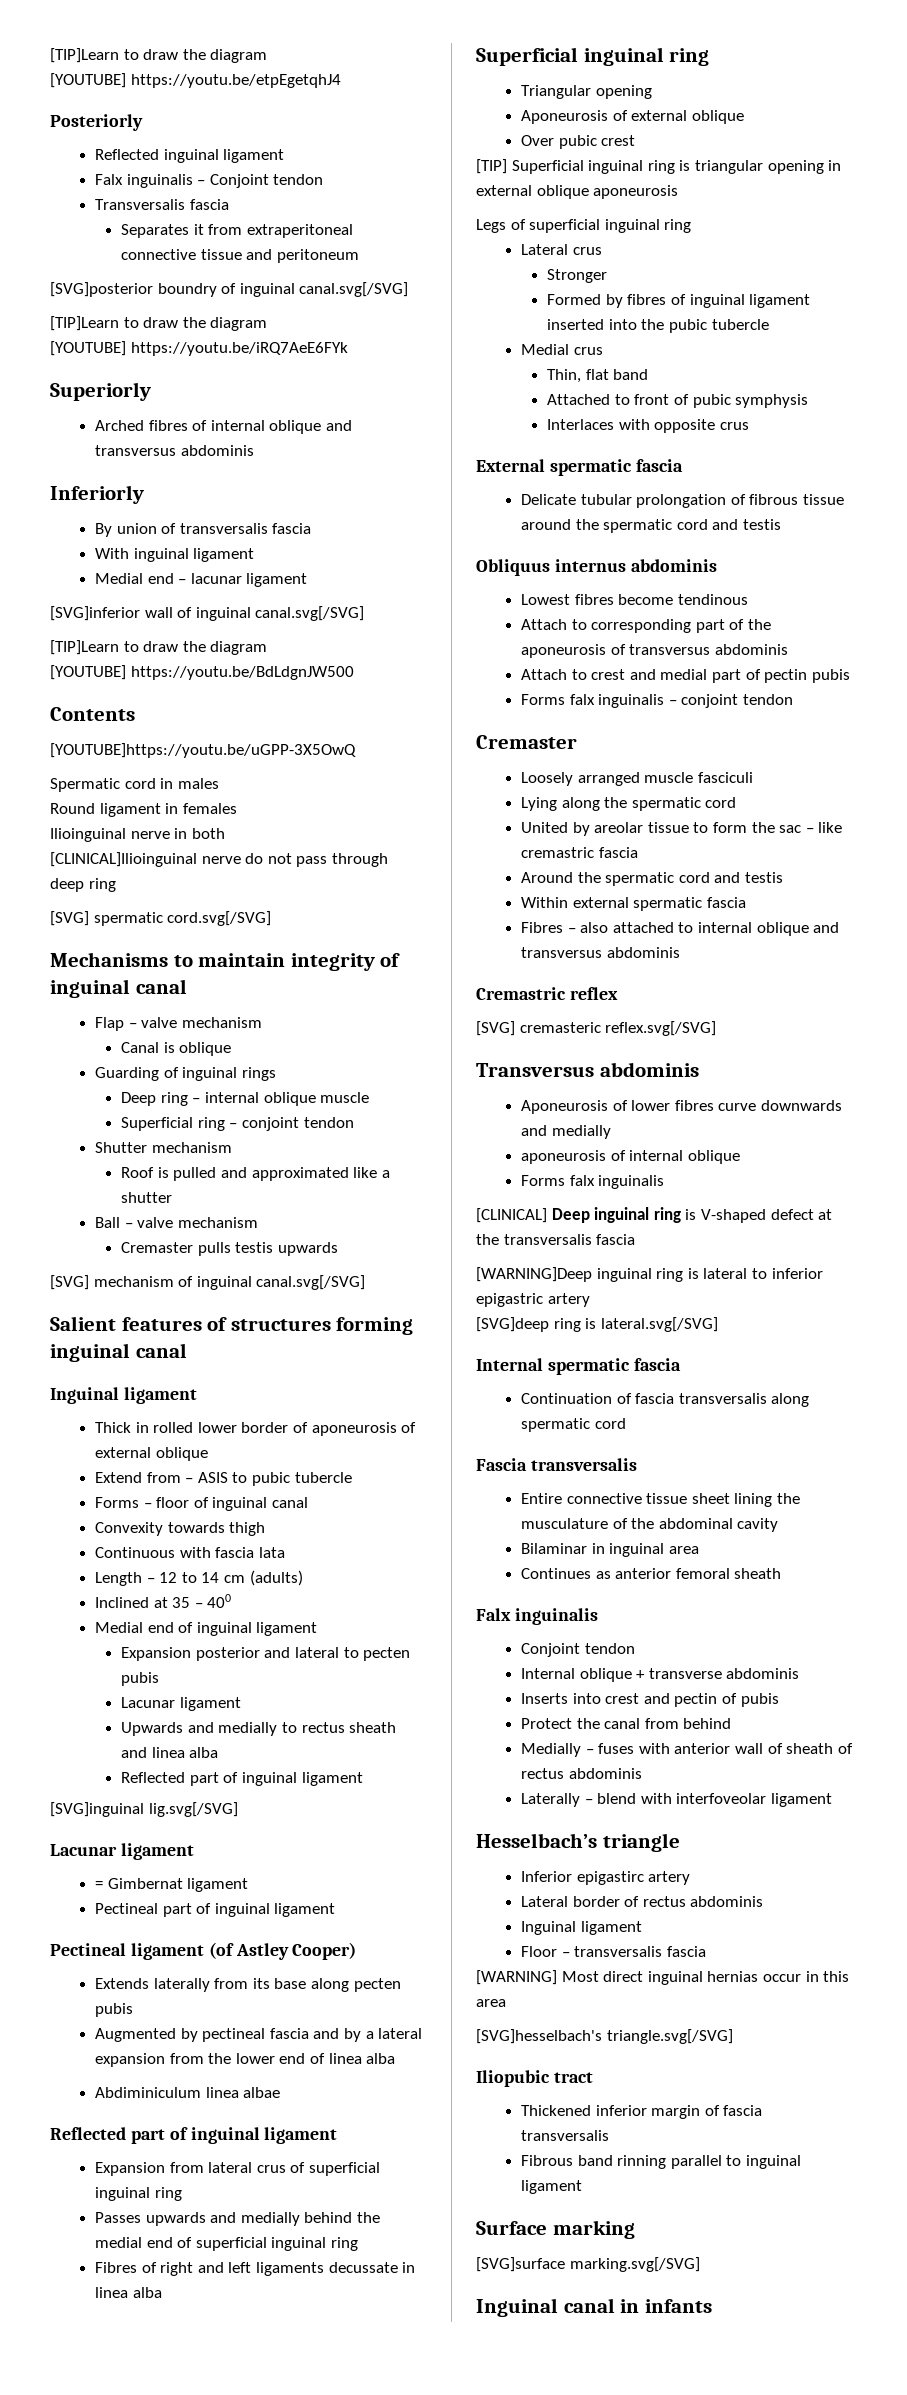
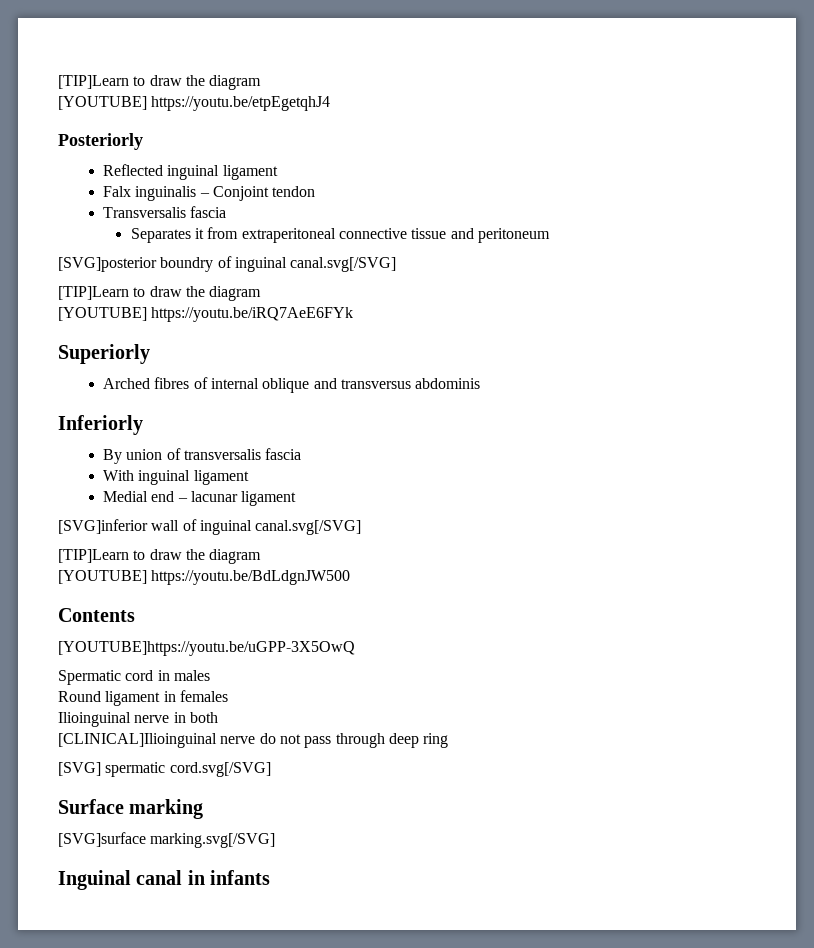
[50,952,401,971] [50,979,187,998] [94,1017,262,1031] [121,1042,232,1056] [94,1067,276,1081] [121,1092,370,1106] [121,1117,354,1131] [94,1142,232,1153] [121,1167,390,1181] [121,1192,173,1203] [94,1217,258,1228] [121,1242,339,1256] [50,1275,366,1290] [50,1316,414,1335] [50,1343,187,1362] [50,1387,197,1404] [94,1422,417,1436] [94,1447,208,1461] [94,1472,352,1486] [94,1497,308,1511] [94,1522,266,1536] [94,1547,285,1558] [94,1570,303,1586] [94,1594,232,1608] [94,1622,318,1636] [121,1647,411,1661] [121,1672,160,1686] [121,1697,241,1711] [121,1722,397,1736] [121,1747,219,1758] [121,1772,363,1786] [50,1802,238,1817] [50,1843,194,1860] [94,1878,249,1892] [94,1903,336,1917] [50,1942,357,1960] [94,1978,401,1992] [94,2003,133,2017] [94,2028,423,2042] [94,2053,396,2067] [94,2087,281,2098] [50,2127,338,2144] [94,2162,380,2176] [94,2187,182,2201] [94,2212,380,2226] [94,2237,358,2251] [94,2262,416,2276] [94,2287,162,2298] [476,47,710,66] [520,85,652,99] [520,110,744,124] [520,135,636,149] [476,159,842,174] [476,185,679,199] [476,219,692,233] [520,244,602,255] [547,269,608,283] [547,294,811,308] [547,319,769,333] [520,344,603,355] [547,369,649,383] [547,394,809,408] [547,419,750,433] [476,459,683,476] [520,494,844,508] [520,519,781,533] [476,559,717,576] [520,594,748,605] [520,619,771,633] [520,644,788,658] [520,669,850,683] [520,694,793,708] [476,735,577,749] [520,772,753,786] [520,797,737,811] [520,822,843,836] [520,847,638,858] [520,872,783,886] [520,897,746,911] [520,922,840,936] [520,947,680,958] [476,987,618,1000] [476,1021,717,1036] [476,1062,699,1077] [520,1100,842,1114] [520,1125,611,1139] [520,1150,740,1164] [520,1175,665,1189] [476,1207,833,1223] [476,1234,636,1245] [476,1267,823,1282] [476,1293,590,1307] [476,1317,718,1332] [476,1358,681,1375] [520,1393,810,1407] [520,1418,626,1432] [476,1458,637,1471] [520,1493,800,1507] [520,1518,779,1532] [520,1543,699,1557] [520,1568,782,1579] [476,1608,598,1625] [520,1643,635,1657] [520,1668,800,1682] [520,1693,779,1707] [520,1718,732,1729] [520,1743,853,1757] [520,1768,642,1779] [520,1793,832,1807] [476,1833,680,1852] [520,1871,691,1885] [520,1896,764,1907] [520,1921,642,1935] [520,1946,706,1957] [476,1970,850,1985] [476,1999,506,2007] [476,2029,733,2044] [476,2070,593,2087] [520,2105,763,2119] [520,2130,609,2141] [520,2155,801,2169] [520,2180,582,2194] // Mechanisms to maintain integrity of inguinal canal // Flap – valve mechanism // Canal is oblique // Guarding of inguinal rings // Deep ring – internal oblique muscle // Superficial ring – conjoint tendon // Shutter mechanism // Roof is pulled and approximated like a shutter // Ball – valve mechanism // Cremaster pulls testis upwards // [SVG] mechanism of inguinal canal.svg[/SVG] // Salient features of structures forming inguinal canal // Inguinal ligament // Thick in rolled lower border of aponeurosis of external oblique // Extend from – ASIS to pubic tubercle // Forms – floor of inguinal canal // Convexity towards thigh // Continuous with fascia lata // Length – 12 to 14 cm (adults) // Inclined at 35 – 400 // Medial end of inguinal ligament // Expansion posterior and lateral to pecten pubis // Lacunar ligament // Upwards and medially to rectus sheath and linea alba // Reflected part of inguinal ligament // [SVG]inguinal lig.svg[/SVG] // Lacunar ligament // = Gimbernat ligament // Pectineal part of inguinal ligament // Pectineal ligament (of Astley Cooper) // Extends laterally from its base along pecten pubis // Augmented by pectineal fascia and by a lateral expansion from the lower end of linea alba // Abdiminiculum linea albae // Reflected part of inguinal ligament // Expansion from lateral crus of superficial inguinal ring // Passes upwards and medially behind the medial end of superficial inguinal ring // Fibres of right and left ligaments decussate in linea alba // Superficial inguinal ring // Triangular opening // Aponeurosis of external oblique // Over pubic crest // [TIP] Superficial inguinal ring is triangular opening in external oblique aponeurosis // Legs of superficial inguinal ring // Lateral crus // Stronger // Formed by fibres of inguinal ligament inserted into the pubic tubercle // Medial crus // Thin, flat band // Attached to front of pubic symphysis // Interlaces with opposite crus // External spermatic fascia // Delicate tubular prolongation of fibrous tissue around the spermatic cord and testis // Obliquus internus abdominis // Lowest fibres become tendinous // Attach to corresponding part of the aponeurosis of transversus abdominis // Attach to crest and medial part of pectin pubis // Forms falx inguinalis – conjoint tendon // Cremaster // Loosely arranged muscle fasciculi // Lying along the spermatic cord // United by areolar tissue to form the sac – like cremastric fascia // Around the spermatic cord and testis // Within external spermatic fascia // Fibres – also attached to internal oblique and transversus abdominis // Cremastric reflex // [SVG] cremasteric reflex.svg[/SVG] // Transversus abdominis // Aponeurosis of lower fibres curve downwards and medially // aponeurosis of internal oblique // Forms falx inguinalis // [CLINICAL] Deep inguinal ring is V-shaped defect at the transversalis fascia // [WARNING]Deep inguinal ring is lateral to inferior epigastric artery // [SVG]deep ring is lateral.svg[/SVG] // Internal spermatic fascia // Continuation of fascia transversalis along spermatic cord // Fascia transversalis // Entire connective tissue sheet lining the musculature of the abdominal cavity // Bilaminar in inguinal area // Continues as anterior femoral sheath // Falx inguinalis // Conjoint tendon // Internal oblique + transverse abdominis // Inserts into crest and pectin of pubis // Protect the canal from behind // Medially – fuses with anterior wall of sheath of rectus abdominis // Laterally – blend with interfoveolar ligament // Hesselbach’s triangle // Inferior epigastirc artery // Lateral border of rectus abdominis // Inguinal ligament // Floor – transversalis fascia // [WARNING] Most direct inguinal hernias occur in this area // [SVG]hesselbach's triangle.svg[/SVG] // Iliopubic tract // Thickened inferior margin of fascia transversalis // Fibrous band rinning parallel to inguinal ligament -> (271, 769) none

